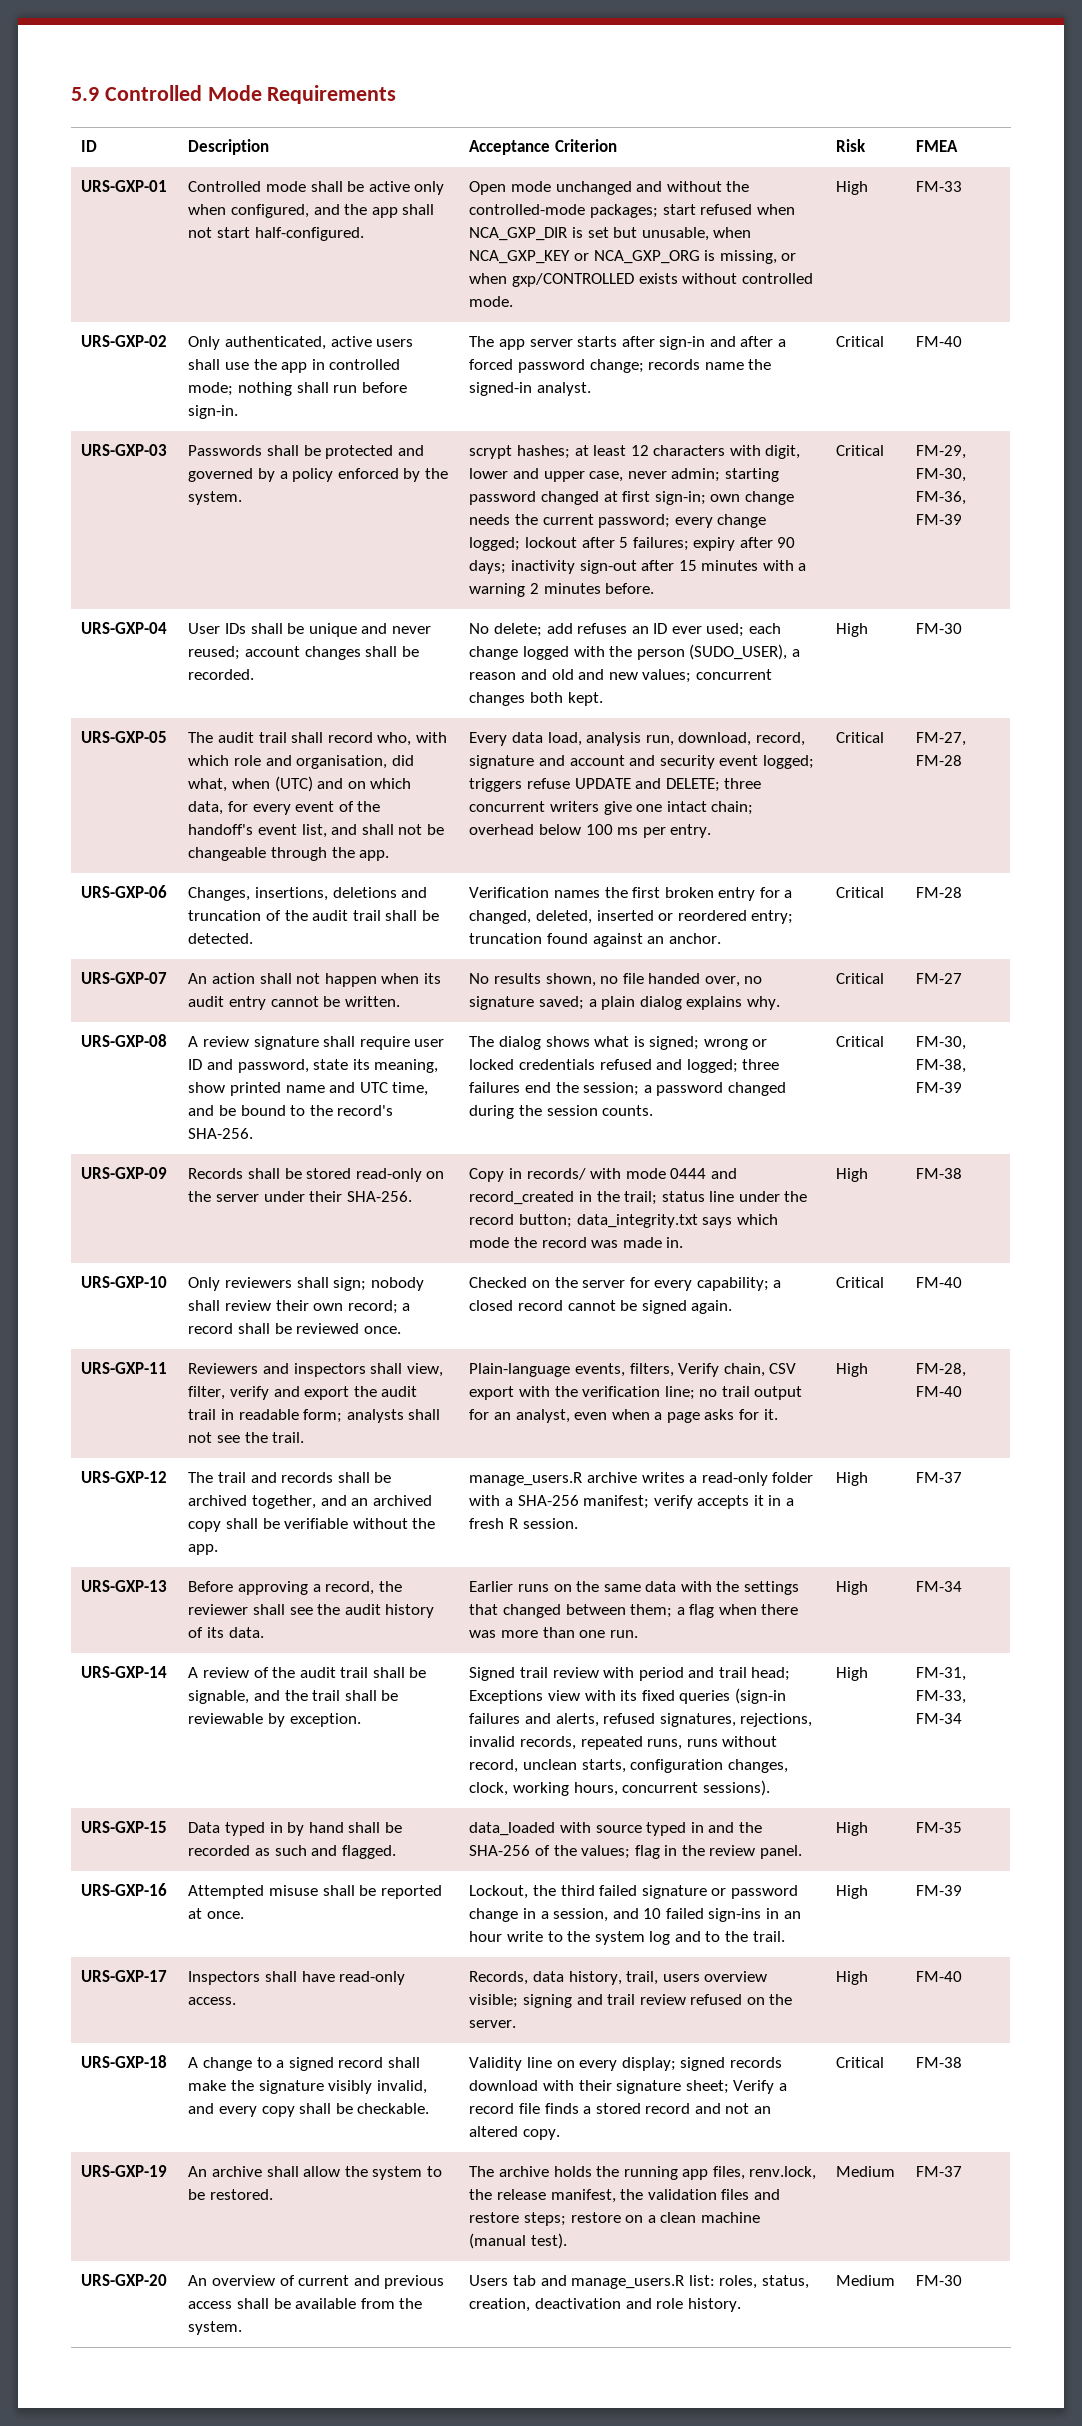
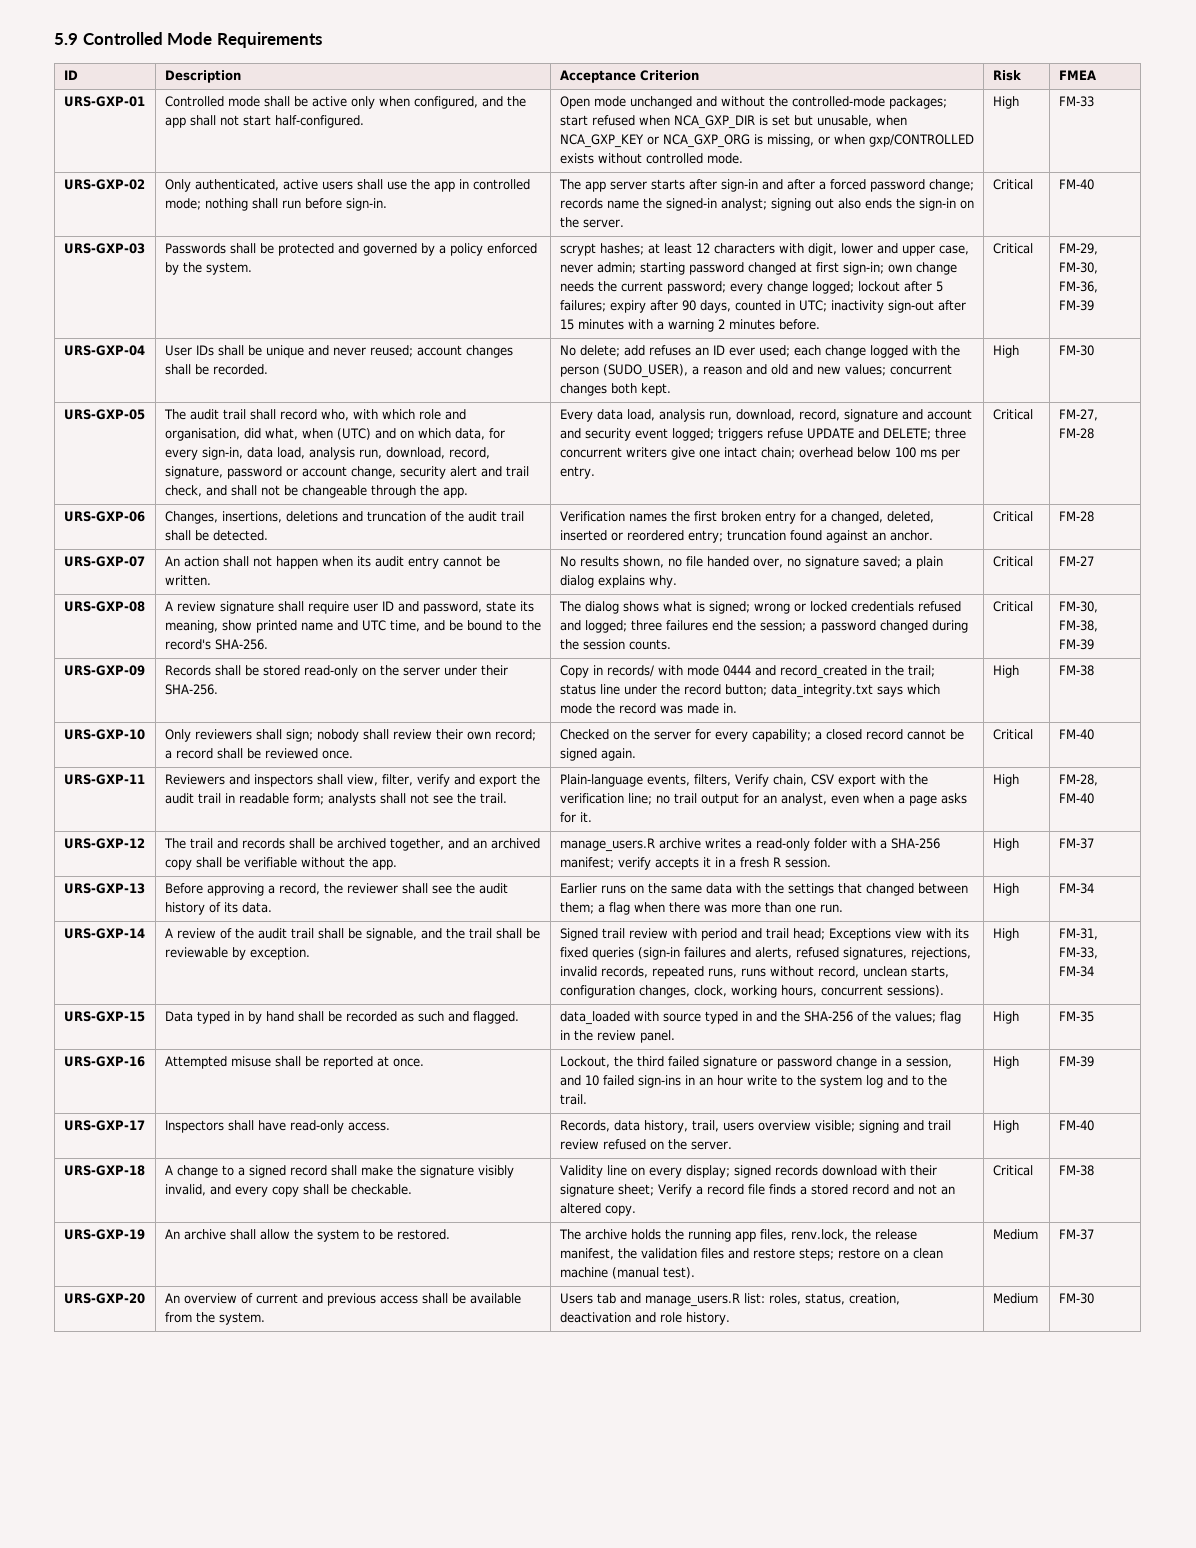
[536,382,591,396] analyst. -> [720,198,974,211] [559,217,624,228] analyst; signing out also ends the sign-in on the server.
[469,560,507,574] days; -> [699,300,827,313] days, counted in UTC;
[295,801,381,812] [188,824,327,838] event of the handoff's event list, -> [201,447,490,460] [164,466,529,479] [164,485,202,497] sign-in, data load, analysis run, download, record, signature, password or account change, security alert and trail check,

